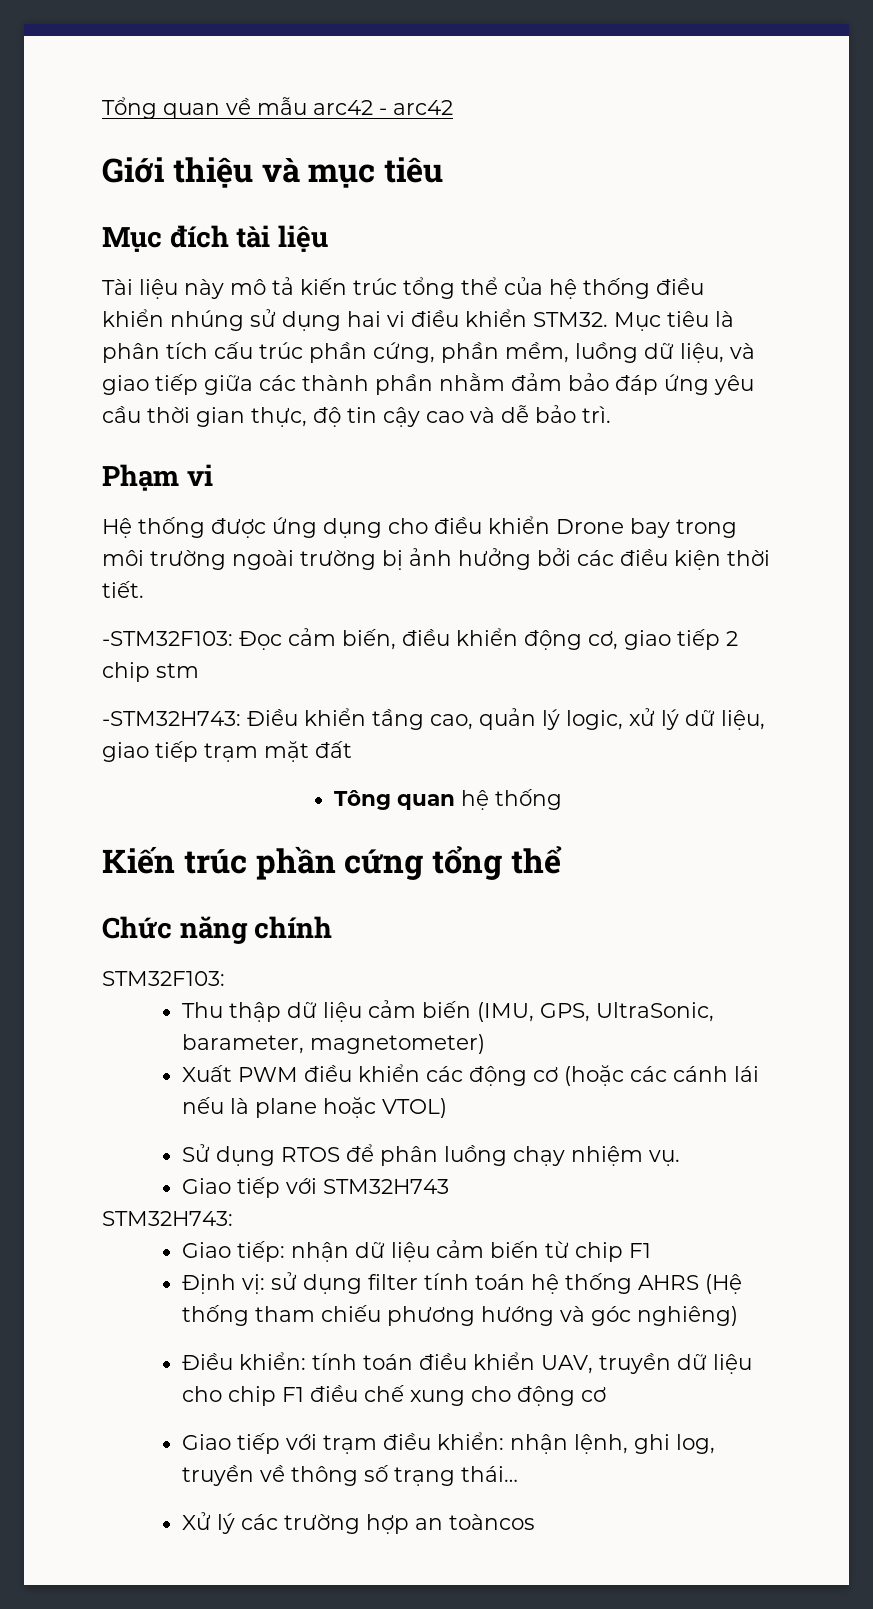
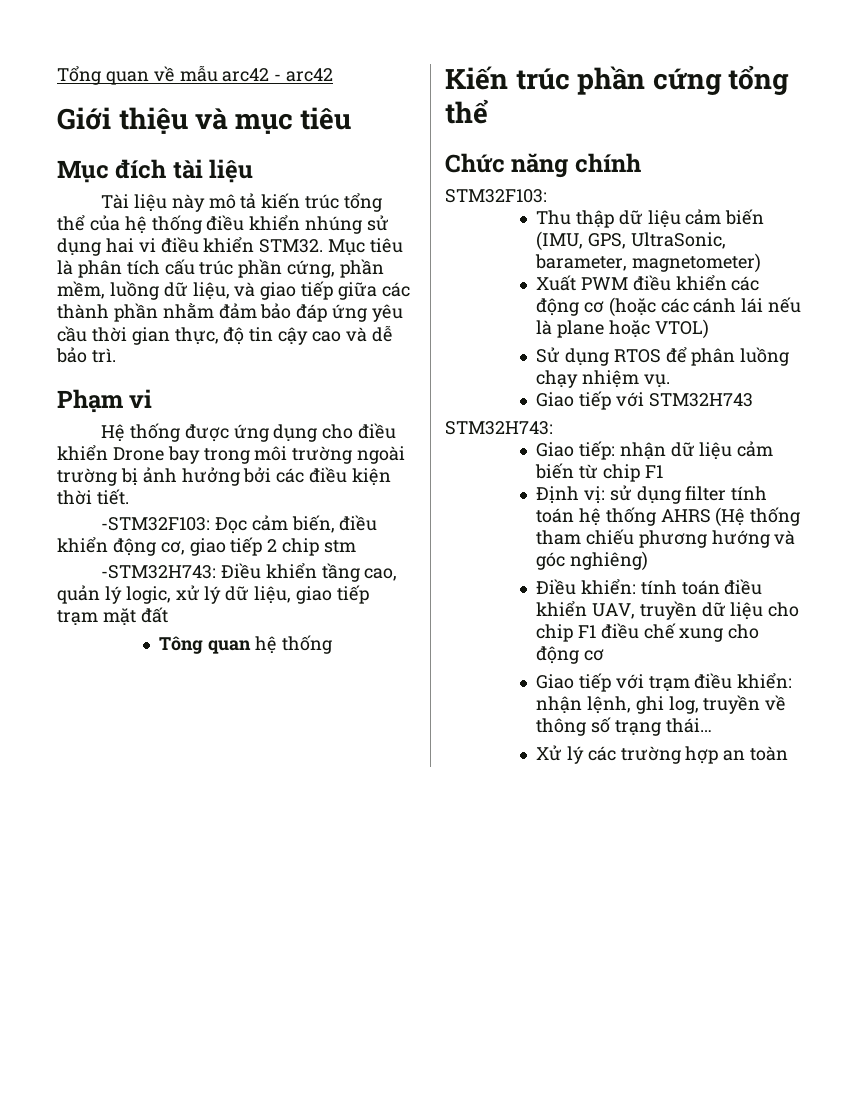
[448,1514,535,1530] toàncos -> [750,746,789,761] toàn

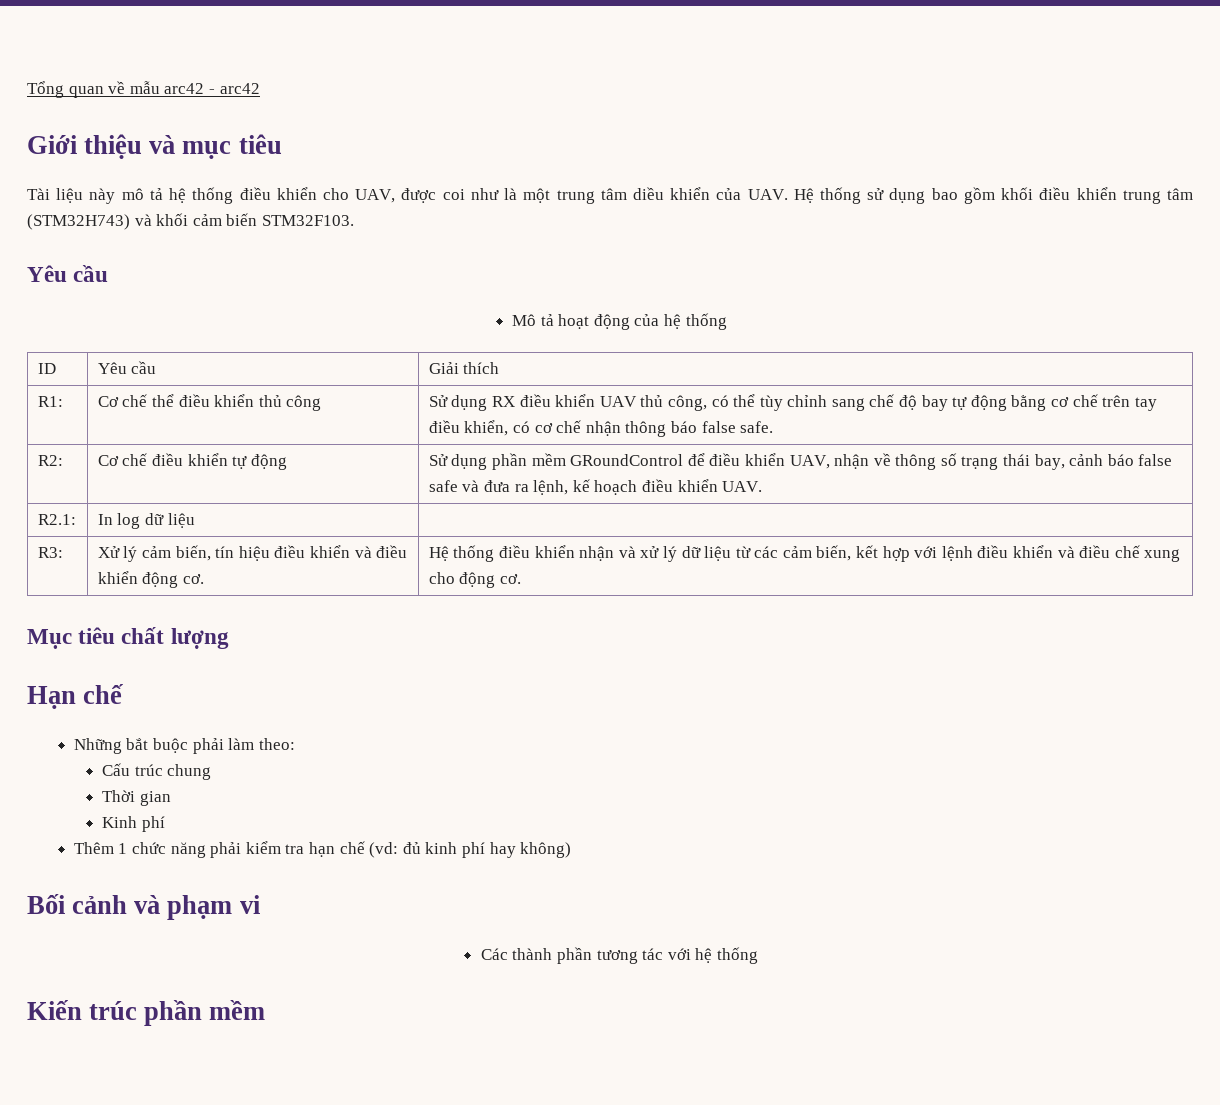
[57,159,254,183] // Mục đích tài liệu -> (282, 144) none
[261,193,382,212] [57,215,390,234] [57,237,404,256] [57,259,385,278] [57,281,410,300] [57,303,404,322] [57,325,393,345] [56,347,116,363] [57,389,153,413] [100,423,397,442] [57,445,406,464] [57,467,392,486] [57,489,129,505] [100,515,378,534] [57,537,357,556] [100,563,398,582] [57,585,369,604] [57,607,168,625] [159,636,251,654] kiến trúc tổng thể của hệ thống điều khiển nhúng sử dụng hai vi điều khiển STM32. Mục tiêu là phân tích cấu trúc phần cứng, phần mềm, luồng dữ liệu, và giao tiếp giữa các thành phần nhằm đảm bảo đáp ứng yêu cầu thời gian thực, độ tin cậy cao và dễ bảo trì. // Phạm vi // Hệ thống được ứng dụng cho điều khiển Drone bay trong môi trường ngoài trường bị ảnh hưởng bởi các điều kiện thời tiết. // -STM32F103: Đọc cảm biến, điều khiển động cơ, giao tiếp 2 chip stm // -STM32H743: Điều khiển tầng cao, quản lý logic, xử lý dữ liệu, giao tiếp trạm mặt đất // Tông quan -> [169,187,1193,204] [27,213,354,230] [27,265,109,282] [512,313,727,330] [37,363,56,374] [97,361,157,374] [428,362,500,374] [37,396,63,407] [97,394,322,411] [428,394,1157,411] [428,420,774,437] [37,455,63,466] [97,453,287,470] [428,453,1173,470] [428,479,763,495] [37,514,76,525] [97,513,195,529] [37,547,63,558] [97,545,408,562] [97,571,204,588] [428,545,1181,562] [428,572,521,588] [27,627,229,649] [27,684,125,709] [73,738,295,754] [102,763,212,780] [102,790,171,806] [102,816,165,832] [73,841,572,858] [27,894,260,920] [480,947,691,964] hệ thống điều khiển cho UAV, được coi như là một trung tâm diều khiển của UAV. Hệ thống sử dụng bao gồm khối điều khiển trung tâm (STM32H743) và khối cảm biến STM32F103. // Yêu cầu // Mô tả hoạt động của hệ thống // ID | Yêu cầu | Giải thích // R1: | Cơ chế thể điều khiển thủ công | Sử dụng RX điều khiển UAV thủ công, có thể tùy chỉnh sang chế độ bay tự động bằng cơ chế trên tay điều khiển, có cơ chế nhận thông báo false safe. // R2: | Cơ chế điều khiển tự động | Sử dụng phần mềm GRoundControl để điều khiển UAV, nhận về thông số trạng thái bay, cảnh báo false safe và đưa ra lệnh, kế hoạch điều khiển UAV. // R2.1: | In log dữ liệu | // R3: | Xử lý cảm biến, tín hiệu điều khiển và điều khiển động cơ. | Hệ thống điều khiển nhận và xử lý dữ liệu từ các cảm biến, kết hợp với lệnh điều khiển và điều chế xung cho động cơ. // Mục tiêu chất lượng // Hạn chế // Những bắt buộc phải làm theo: // Cấu trúc chung // Thời gian // Kinh phí // Thêm 1 chức năng phải kiểm tra hạn chế (vd: đủ kinh phí hay không) // Bối cảnh và phạm vi // Các thành phần tương tác với
[652,65,790,95] [445,99,488,124] [445,153,641,178] [445,189,547,203] [536,209,765,228] [536,231,726,251] [535,253,761,273] [536,275,760,291] [536,297,802,317] [536,319,709,339] [536,347,790,366] [536,370,670,388] [536,391,753,410] [445,421,553,435] [536,441,774,460] [535,463,663,482] [536,485,768,504] [536,507,801,527] [536,529,796,548] [536,551,648,571] [536,579,763,595] [536,601,800,620] [536,623,760,642] [536,646,604,664] [536,673,793,692] [536,695,787,714] [536,717,712,736] [536,745,789,764] cứng tổng thể // Chức năng chính // STM32F103: // Thu thập dữ liệu cảm biến (IMU, GPS, UltraSonic, barameter, magnetometer) // Xuất PWM điều khiển các động cơ (hoặc các cánh lái nếu là plane hoặc VTOL) // Sử dụng RTOS để phân luồng chạy nhiệm vụ. // Giao tiếp với STM32H743 // STM32H743: // Giao tiếp: nhận dữ liệu cảm biến từ chip F1 // Định vị: sử dụng filter tính toán hệ thống AHRS (Hệ thống tham chiếu phương hướng và góc nghiêng) // Điều khiển: tính toán điều khiển UAV, truyền dữ liệu cho chip F1 điều chế xung cho động cơ // Giao tiếp với trạm điều khiển: nhận lệnh, ghi log, truyền về thông số trạng thái… // Xử lý các trường hợp an toàn -> [209,1000,266,1020] mềm

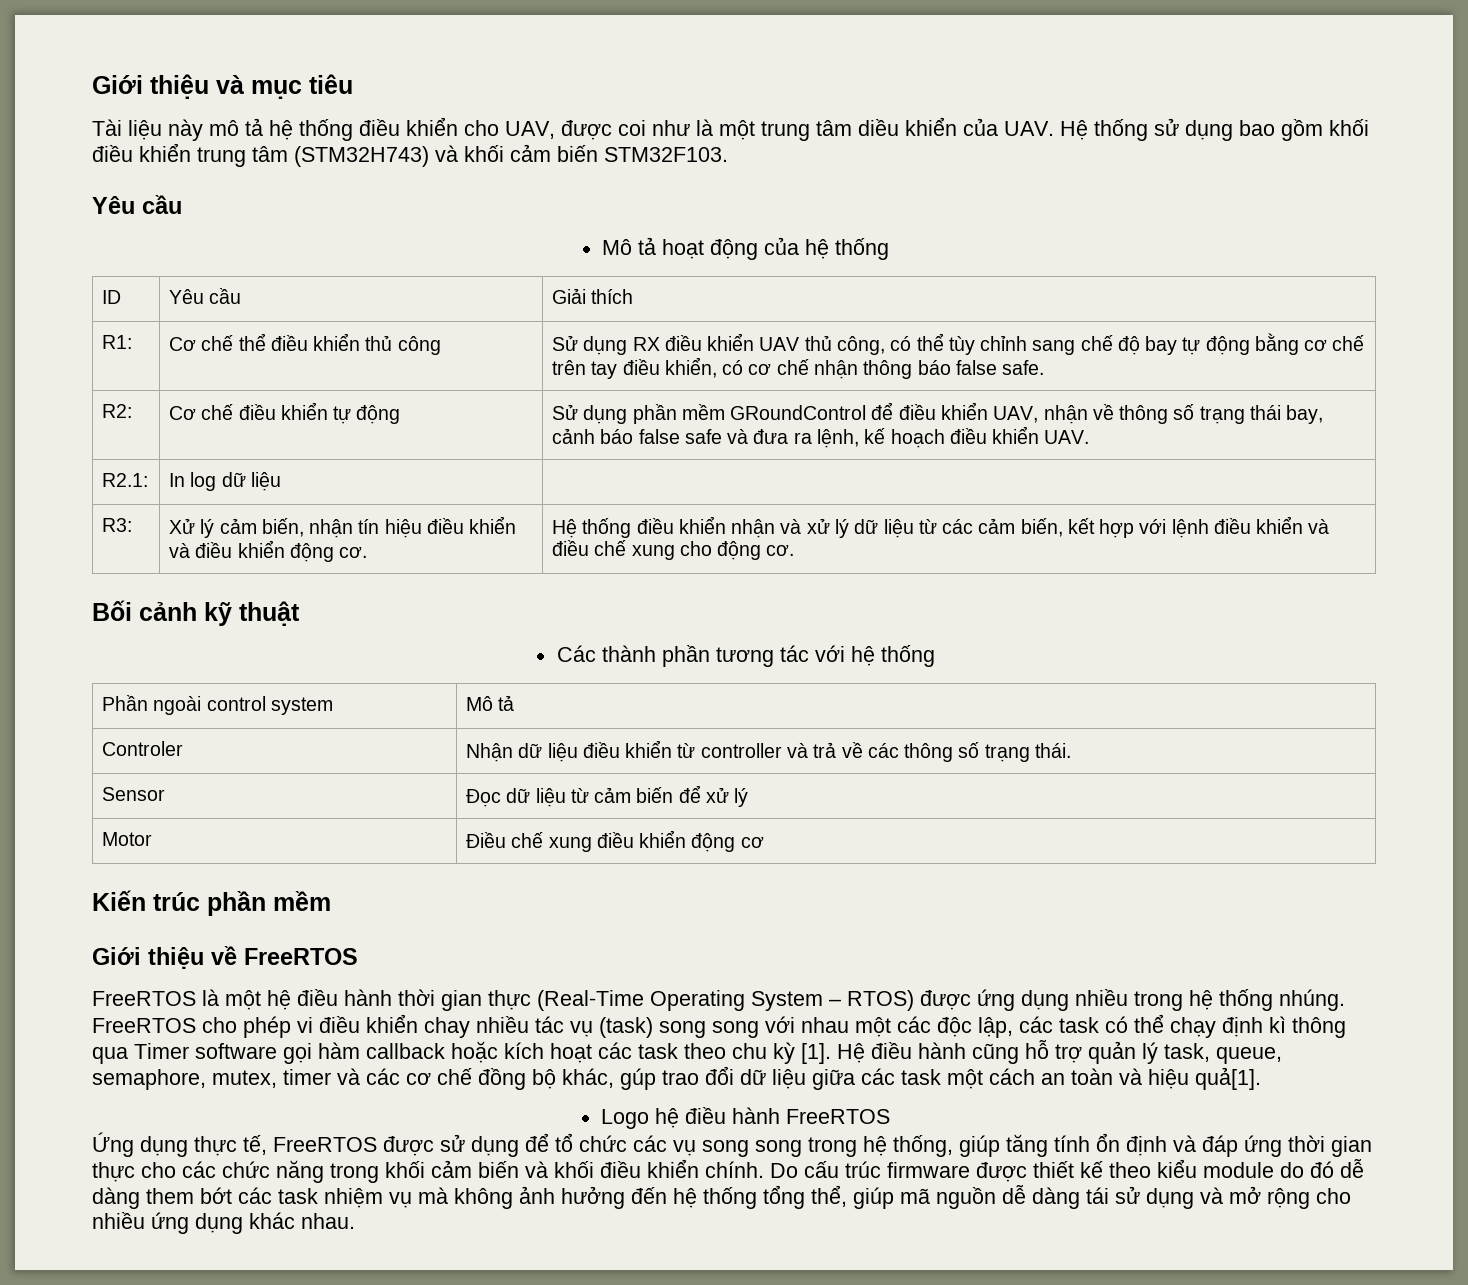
[27,81,260,98] Tổng quan về mẫu arc42 - arc42 // -> (92, 84) none
(211, 553) none -> [309,519,354,538] nhận
[27,627,229,649] [27,684,125,709] [73,738,295,754] [102,763,212,780] [102,790,171,806] [102,816,165,832] [73,841,572,858] // Mục tiêu chất lượng // Hạn chế // Những bắt buộc phải làm theo: // Cấu trúc chung // Thời gian // Kinh phí // Thêm 1 chức năng phải kiểm tra hạn chế (vd: đủ kinh phí hay không) -> (795, 550) none
[134,895,260,920] và phạm vi -> [204,601,300,626] kỹ thuật
[27,1000,266,1026] // Kiến trúc phần mềm -> [102,695,333,715] [466,695,515,711] [102,741,184,756] [466,740,1071,762] [102,787,166,801] [466,785,749,807] [102,832,153,846] [466,830,764,852] [92,890,331,916] [92,946,358,969] [92,989,1345,1011] [92,1014,1346,1038] [92,1040,1282,1064] [92,1066,1261,1090] [601,1107,891,1129] [92,1132,1372,1157] [92,1159,1364,1183] [92,1185,1351,1209] [92,1212,355,1234] // Phần ngoài control system | Mô tả // Controler | Nhận dữ liệu điều khiển từ controller và trả về các thông số trạng thái. // Sensor | Đọc dữ liệu từ cảm biến để xử lý // Motor | Điều chế xung điều khiển động cơ // Kiến trúc phần mềm // Giới thiệu về FreeRTOS // FreeRTOS là một hệ điều hành thời gian thực (Real-Time Operating System – RTOS) được ứng dụng nhiều trong hệ thống nhúng. FreeRTOS cho phép vi điều khiển chay nhiều tác vụ (task) song song với nhau một các độc lập, các task có thể chạy định kì thông qua Timer software gọi hàm callback hoặc kích hoạt các task theo chu kỳ [1]. Hệ điều hành cũng hỗ trợ quản lý task, queue, semaphore, mutex, timer và các cơ chế đồng bộ khác, gúp trao đổi dữ liệu giữa các task một cách an toàn và hiệu quả[1]. // Logo hệ điều hành FreeRTOS // Ứng dụng thực tế, FreeRTOS được sử dụng để tổ chức các vụ song song trong hệ thống, giúp tăng tính ổn định và đáp ứng thời gian thực cho các chức năng trong khối cảm biến và khối điều khiển chính. Do cấu trúc firmware được thiết kế theo kiểu module do đó dễ dàng them bớt các task nhiệm vụ mà không ảnh hưởng đến hệ thống tổng thể, giúp mã nguồn dễ dàng tái sử dụng và mở rộng cho nhiều ứng dụng khác nhau.

